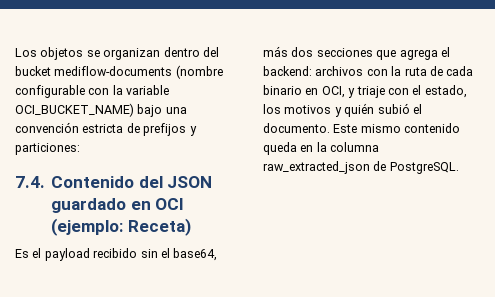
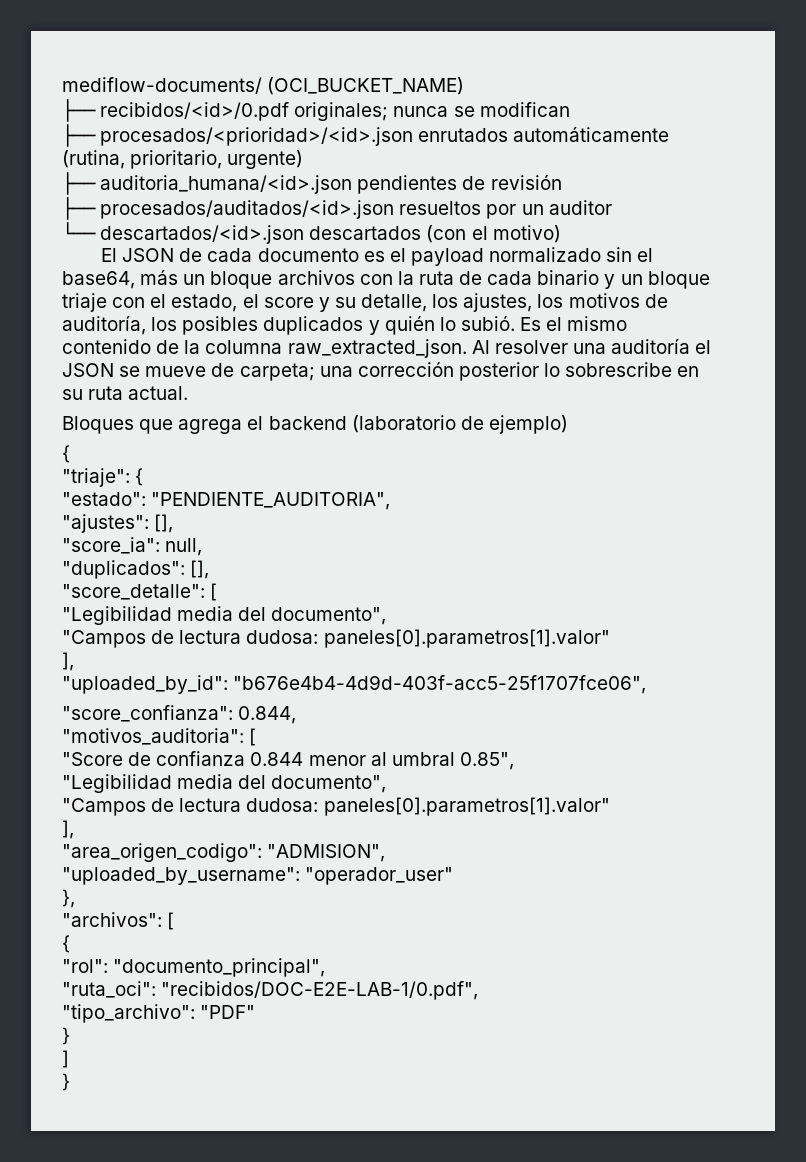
[15,47,219,60] [15,65,223,79] [15,85,170,98] [15,103,187,117] [15,122,197,136] [15,143,80,155] [15,176,213,188] [51,198,185,213] [51,218,191,236] [15,249,29,258] Los objetos se organizan dentro del bucket mediflow-documents (nombre configurable con la variable OCI_BUCKET_NAME) bajo una convención estricta de prefijos y particiones: // 7.4. Contenido del JSON guardado en OCI (ejemplo: Receta) // Es -> [62,77,465,95] [62,99,570,122] [62,124,670,147] [62,150,304,169] [62,172,562,195] [62,197,612,220] [62,222,561,244] [100,248,385,262] mediflow-documents/ (OCI_BUCKET_NAME) // ├── recibidos/<id>/0.pdf originales; nunca se modifican // ├── procesados/<prioridad>/<id>.json enrutados automáticamente (rutina, prioritario, urgente) // ├── auditoria_humana/<id>.json pendientes de revisión // ├── procesados/auditados/<id>.json resueltos por un auditor // └── descartados/<id>.json descartados (con el motivo) // El JSON de cada documento es
[93,248,138,258] recibido -> [489,247,602,262] normalizado
[291,47,450,60] [263,66,312,76] dos secciones que agrega el backend: -> [183,271,273,289] un bloque
[305,86,356,98] en OCI, y -> [604,271,710,289] y un bloque
[263,103,422,117] [263,123,461,133] [263,142,380,155] [263,161,459,174] los motivos y quién subió el documento. Este mismo contenido queda en la columna raw_extracted_json de PostgreSQL. -> [242,293,668,312] [62,315,628,335] [62,338,712,358] [62,362,700,381] [62,386,189,400] [62,415,568,434] [62,445,70,463] [62,468,144,487] [62,492,391,510] [62,514,174,533] [62,537,203,556] [62,560,210,579] [62,583,218,601] [62,606,387,625] [62,629,610,648] [62,652,74,671] [62,675,647,694] [62,705,297,724] [62,728,257,746] [62,751,514,770] [62,774,387,793] [62,797,610,816] [62,820,74,839] [62,843,386,862] [62,867,454,885] [62,889,75,908] [62,912,175,930] [62,935,70,953] [62,958,326,977] [62,981,479,1000] [62,1004,256,1023] [62,1027,70,1045] [62,1050,69,1068] [62,1073,70,1091] el score y su detalle, los ajustes, los motivos de auditoría, los posibles duplicados y quién lo subió. Es el mismo contenido de la columna raw_extracted_json. Al resolver una auditoría el JSON se mueve de carpeta; una corrección posterior lo sobrescribe en su ruta actual. // Bloques que agrega el backend (laboratorio de ejemplo) // { // "triaje": { // "estado": "PENDIENTE_AUDITORIA", // "ajustes": [], // "score_ia": null, // "duplicados": [], // "score_detalle": [ // "Legibilidad media del documento", // "Campos de lectura dudosa: paneles[0].parametros[1].valor" // ], // "uploaded_by_id": "b676e4b4-4d9d-403f-acc5-25f1707fce06", // "score_confianza": 0.844, // "motivos_auditoria": [ // "Score de confianza 0.844 menor al umbral 0.85", // "Legibilidad media del documento", // "Campos de lectura dudosa: paneles[0].parametros[1].valor" // ], // "area_origen_codigo": "ADMISION", // "uploaded_by_username": "operador_user" // }, // "archivos": [ // { // "rol": "documento_principal", // "ruta_oci": "recibidos/DOC-E2E-LAB-1/0.pdf", // "tipo_archivo": "PDF" // } // ] // }

